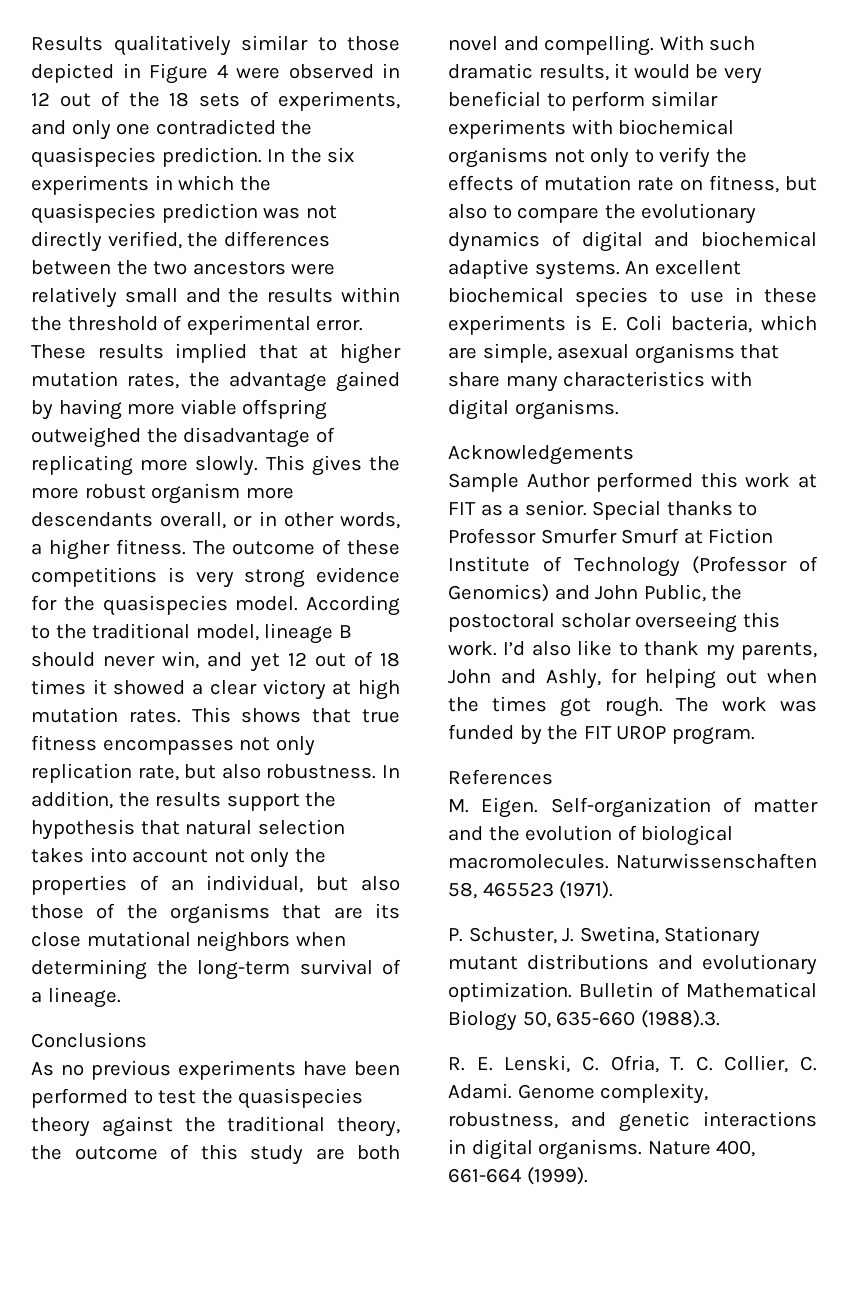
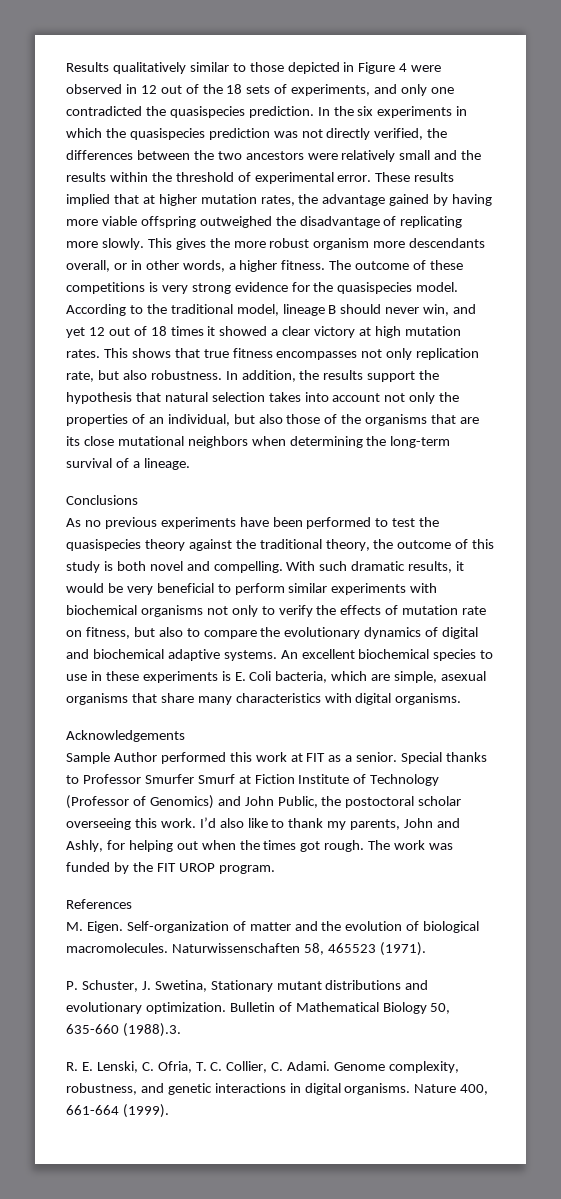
[315,1148,345,1160] are -> [103,561,113,571] is

